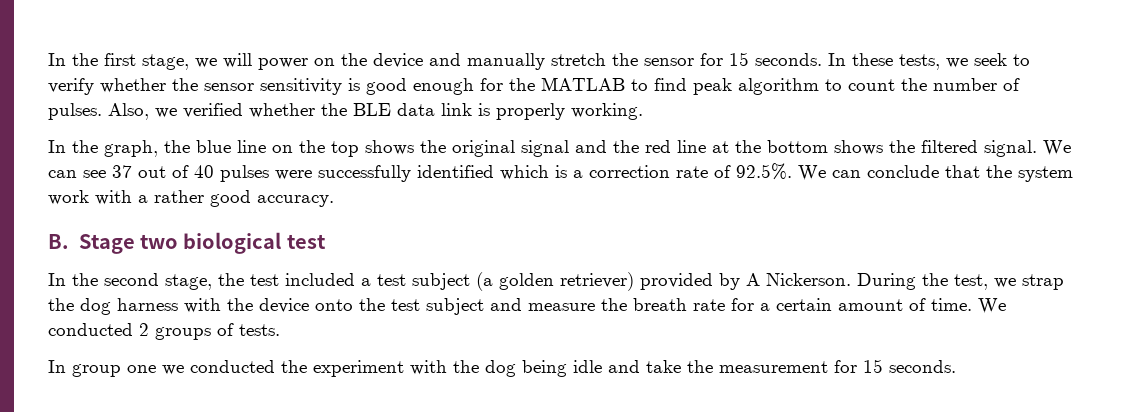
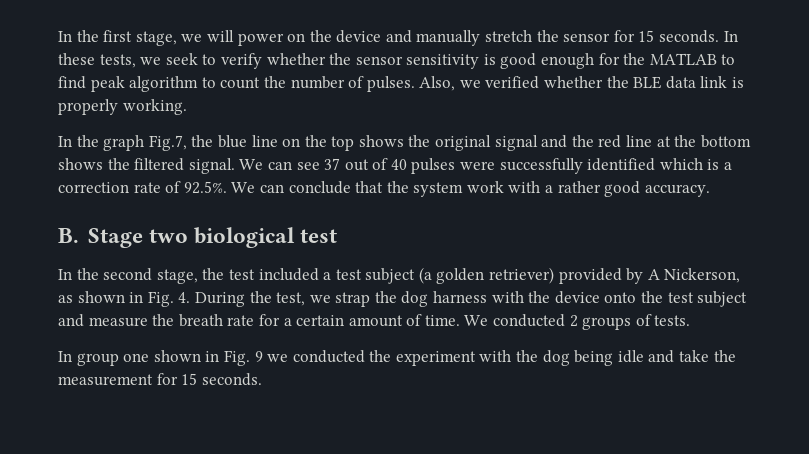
[104,140,158,157] graph, -> [103,135,187,151] graph Fig.7,
[766,273,851,286] Nickerson. -> [664,268,741,283] [58,291,191,307] Nickerson, as shown in Fig. 4.
(156, 369) none -> [153,350,263,366] shown in Fig. 9

